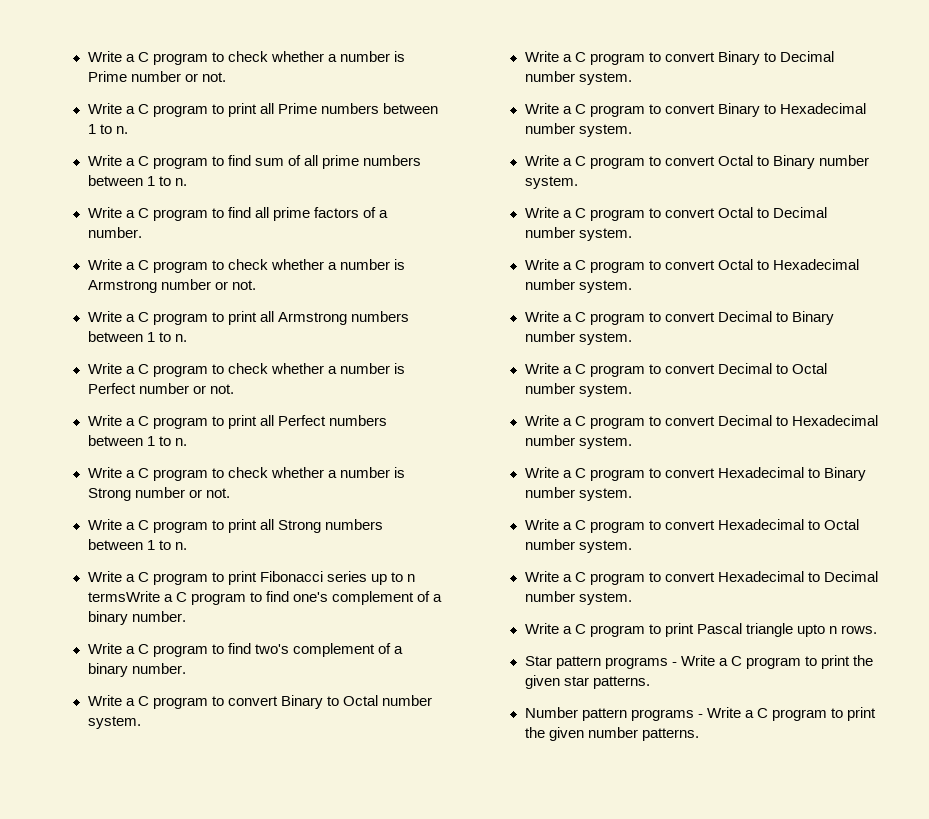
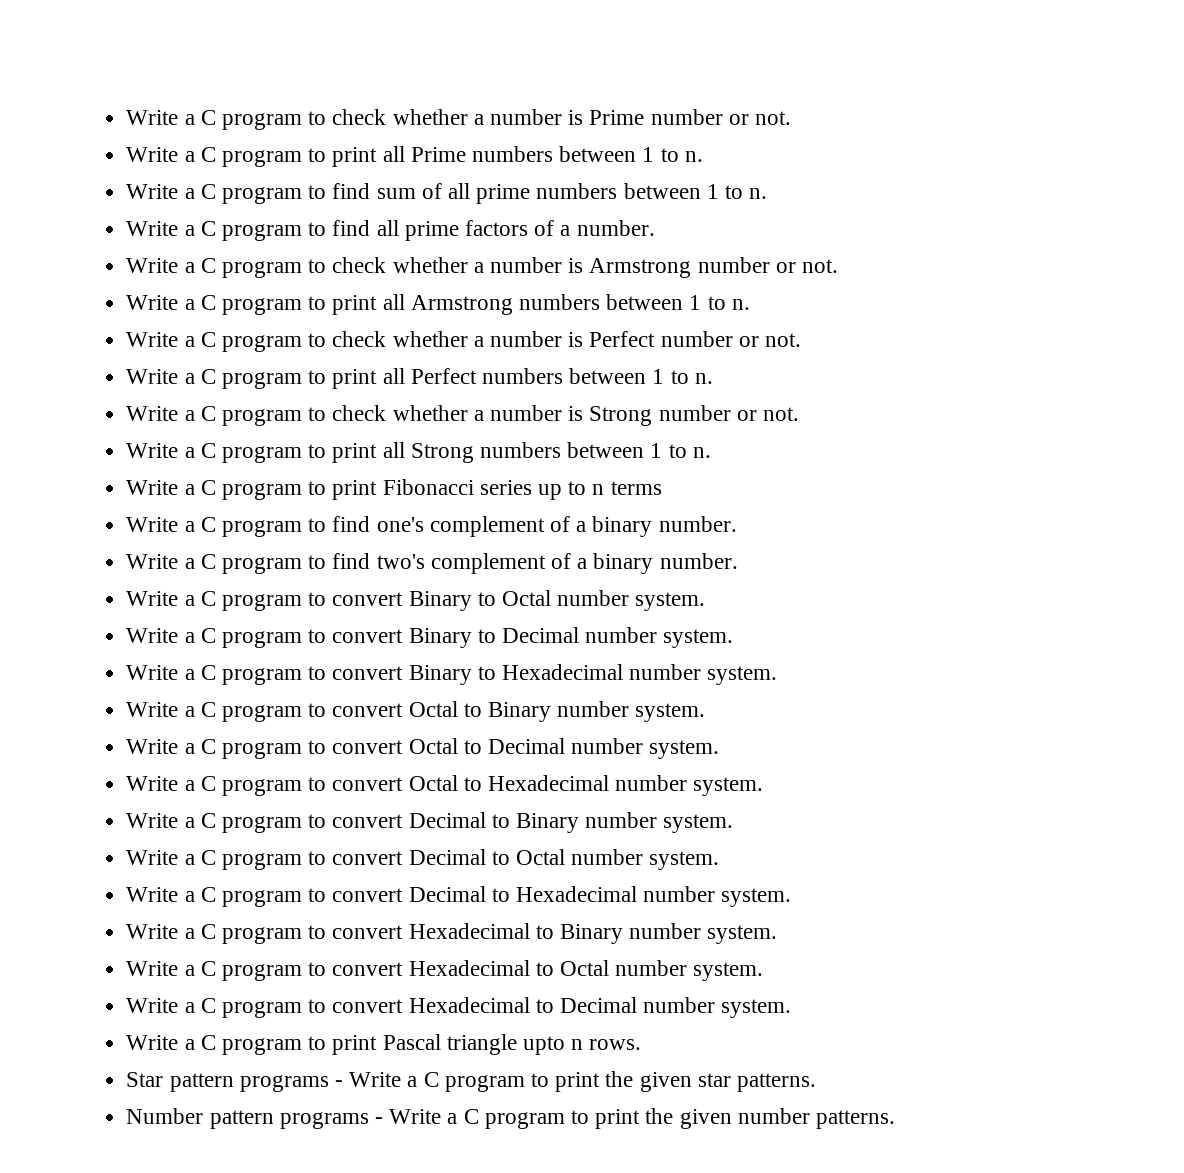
[87,591,160,602] termsWrite -> [610,481,662,495] [126,517,179,532] terms // Write

